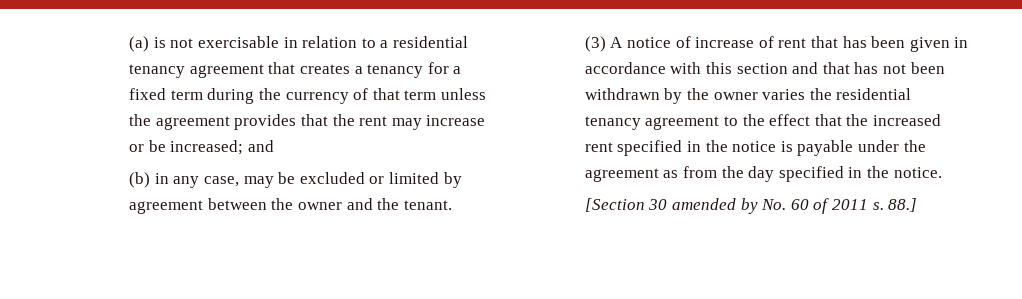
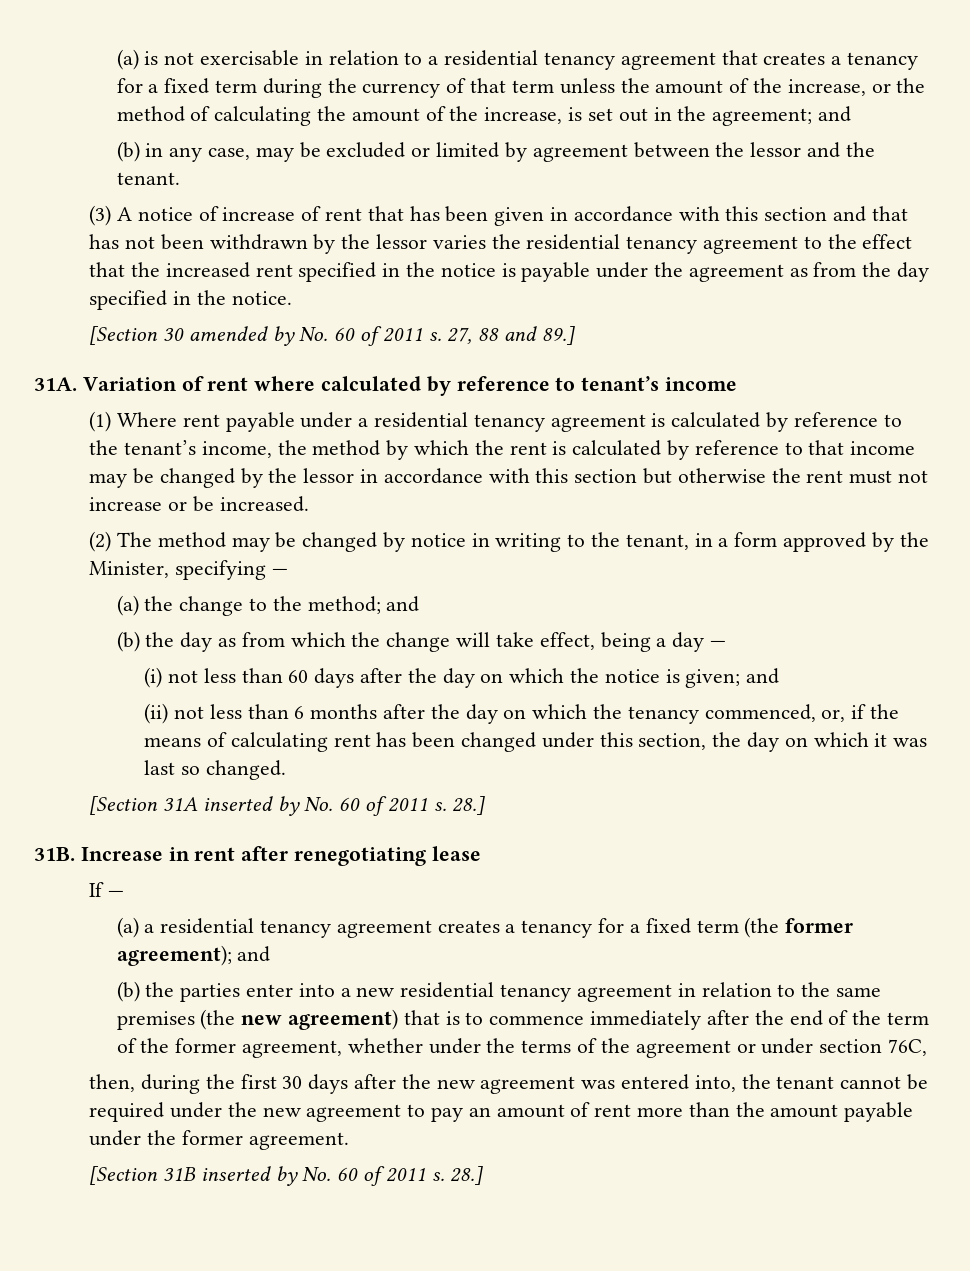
[155,114,486,130] [129,140,244,155] agreement provides that the rent may increase or be increased; -> [655,78,926,96] [116,106,813,126] amount of the increase, or the method of calculating the amount of the increase, is set out in the agreement;
[298,202,343,210] owner -> [750,142,802,157] lessor
[713,92,758,100] owner -> [375,234,427,249] lessor
[888,198,918,212] 88.] -> [447,326,575,345] [34,376,738,396] [89,411,902,432] [89,440,916,460] [89,468,928,488] [89,496,309,512] [89,531,929,552] [89,560,288,580] [116,595,420,616] [116,631,726,652] [144,667,780,688] [144,703,900,724] [144,732,928,752] [144,760,286,780] [89,796,486,816] [34,846,481,866] [89,882,124,897] [116,917,854,938] [116,945,271,966] [116,981,881,1002] [116,1009,929,1030] [116,1038,927,1058] [89,1074,928,1094] [89,1102,914,1122] [89,1130,349,1150] [89,1166,484,1186] 27, 88 and 89.] // 31A. Variation of rent where calculated by reference to tenant’s income // (1) Where rent payable under a residential tenancy agreement is calculated by reference to the tenant’s income, the method by which the rent is calculated by reference to that income may be changed by the lessor in accordance with this section but otherwise the rent must not increase or be increased. // (2) The method may be changed by notice in writing to the tenant, in a form approved by the Minister, specifying — // (a) the change to the method; and // (b) the day as from which the change will take effect, being a day — // (i) not less than 60 days after the day on which the notice is given; and // (ii) not less than 6 months after the day on which the tenancy commenced, or, if the means of calculating rent has been changed under this section, the day on which it was last so changed. // [Section 31A inserted by No. 60 of 2011 s. 28.] // 31B. Increase in rent after renegotiating lease // If — // (a) a residential tenancy agreement creates a tenancy for a fixed term (the former agreement); and // (b) the parties enter into a new residential tenancy agreement in relation to the same premises (the new agreement) that is to commence immediately after the end of the term of the former agreement, whether under the terms of the agreement or under section 76C, // then, during the first 30 days after the new agreement was entered into, the tenant cannot be required under the new agreement to pay an amount of rent more than the amount payable under the former agreement. // [Section 31B inserted by No. 60 of 2011 s. 28.]

